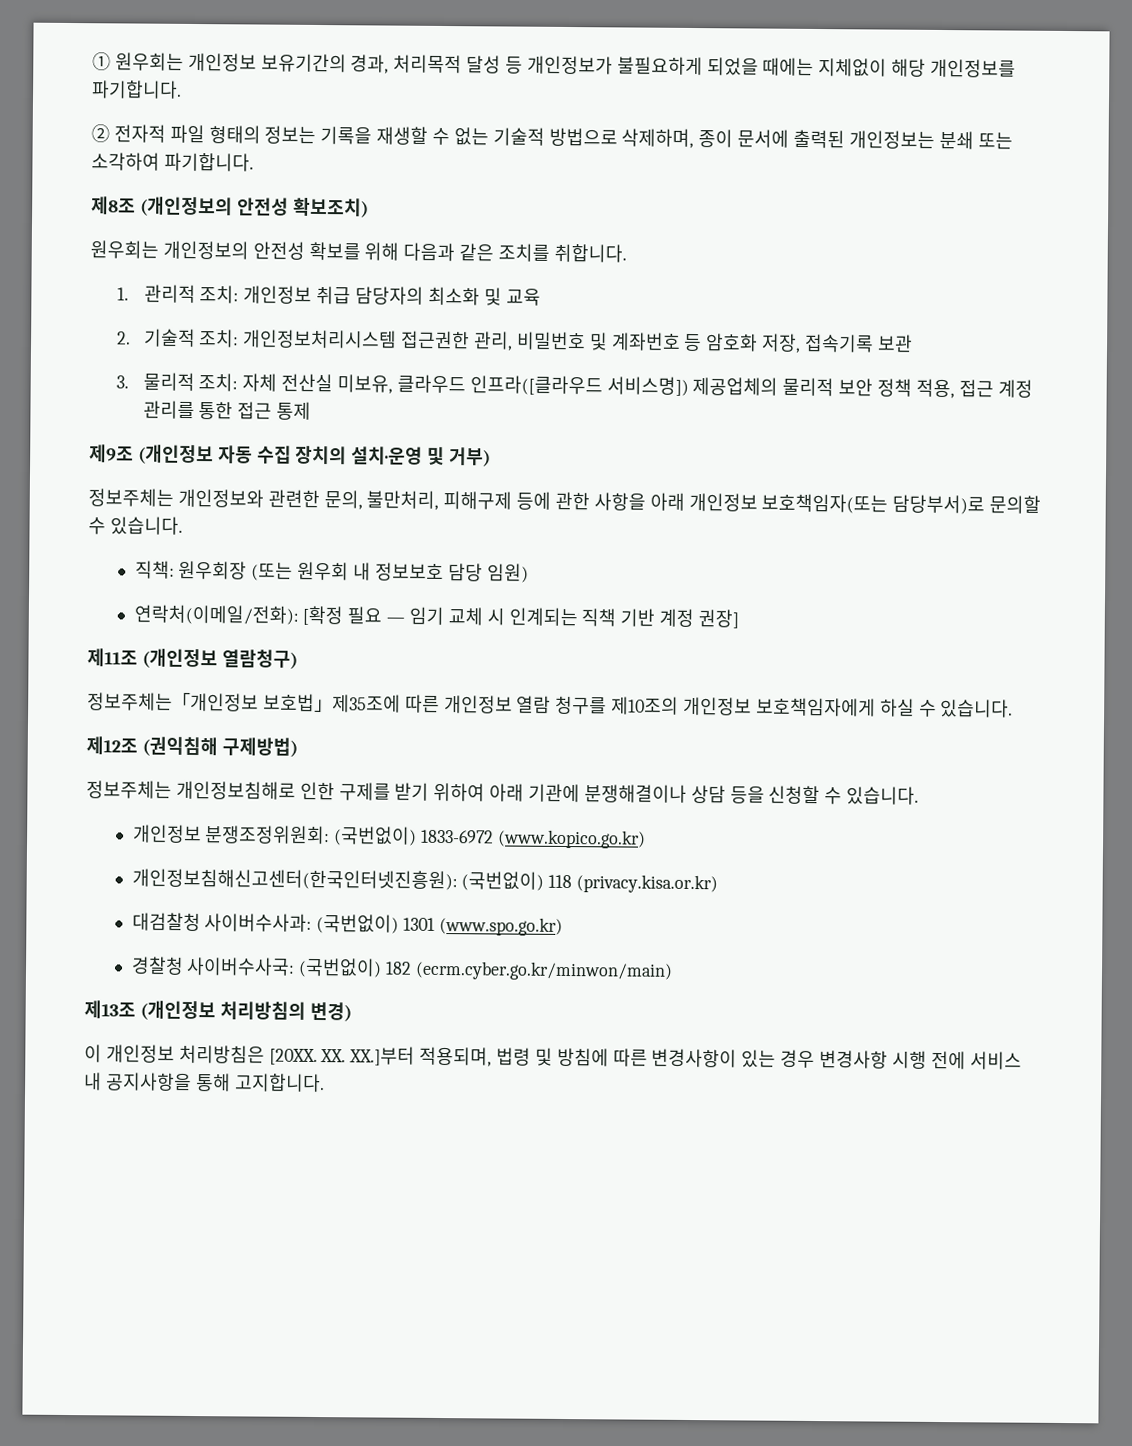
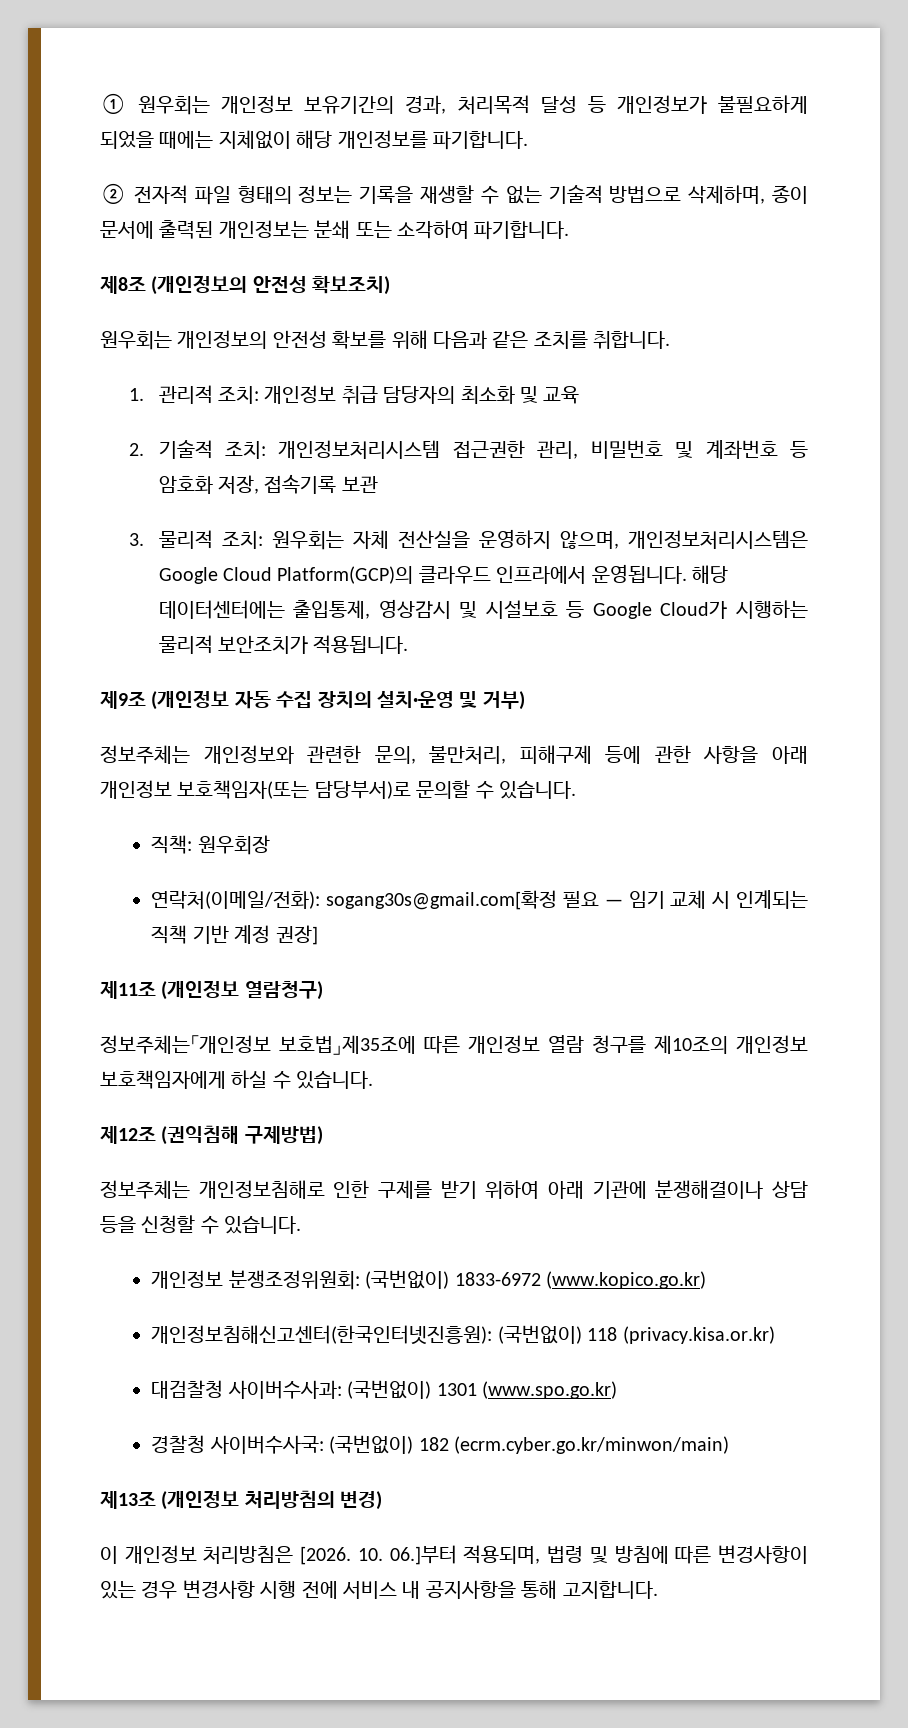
[242,373,1033,399] [142,400,312,420] 자체 전산실 미보유, 클라우드 인프라([클라우드 서비스명]) 제공업체의 물리적 보안 정책 적용, 접근 계정 관리를 통한 접근 통제 -> [271,529,808,550] [158,564,728,584] [158,599,808,619] [158,635,409,654] 원우회는 자체 전산실을 운영하지 않으며, 개인정보처리시스템은 Google Cloud Platform(GCP)의 클라우드 인프라에서 운영됩니다. 해당 데이터센터에는 출입통제, 영상감시 및 시설보호 등 Google Cloud가 시행하는 물리적 보안조치가 적용됩니다.
[251,561,529,583] (또는 원우회 내 정보보호 담당 임원) -> (270, 845) none
[302,605,344,626] [확정 -> [326,890,558,910] sogang30s@gmail.com[확정
[268,1046,416,1066] [20XX. XX. XX.]부터 -> [300,1545,457,1565] [2026. 10. 06.]부터

